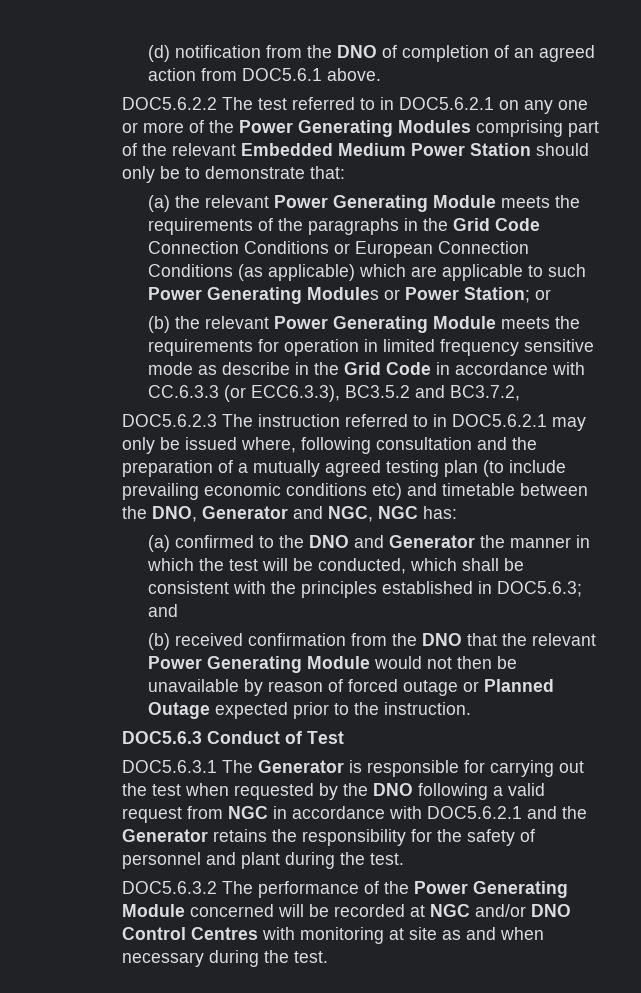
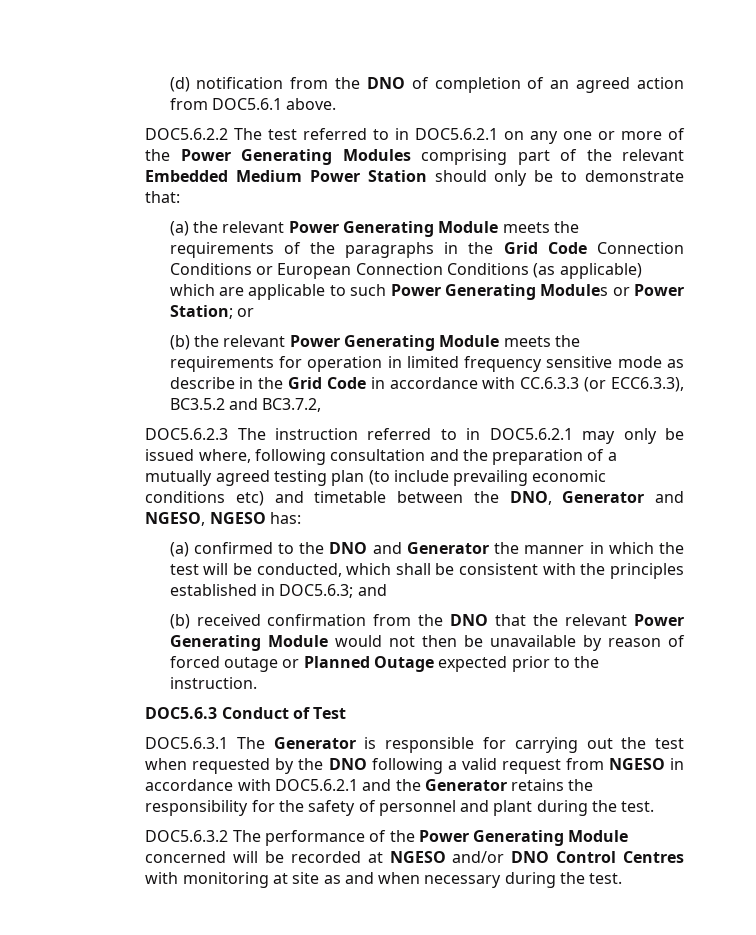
[327,506,418,522] NGC, NGC -> [145,512,266,526] NGESO, NGESO
[227,806,268,819] NGC -> [608,758,665,770] NGESO
[429,904,470,917] NGC -> [389,851,446,863] NGESO

